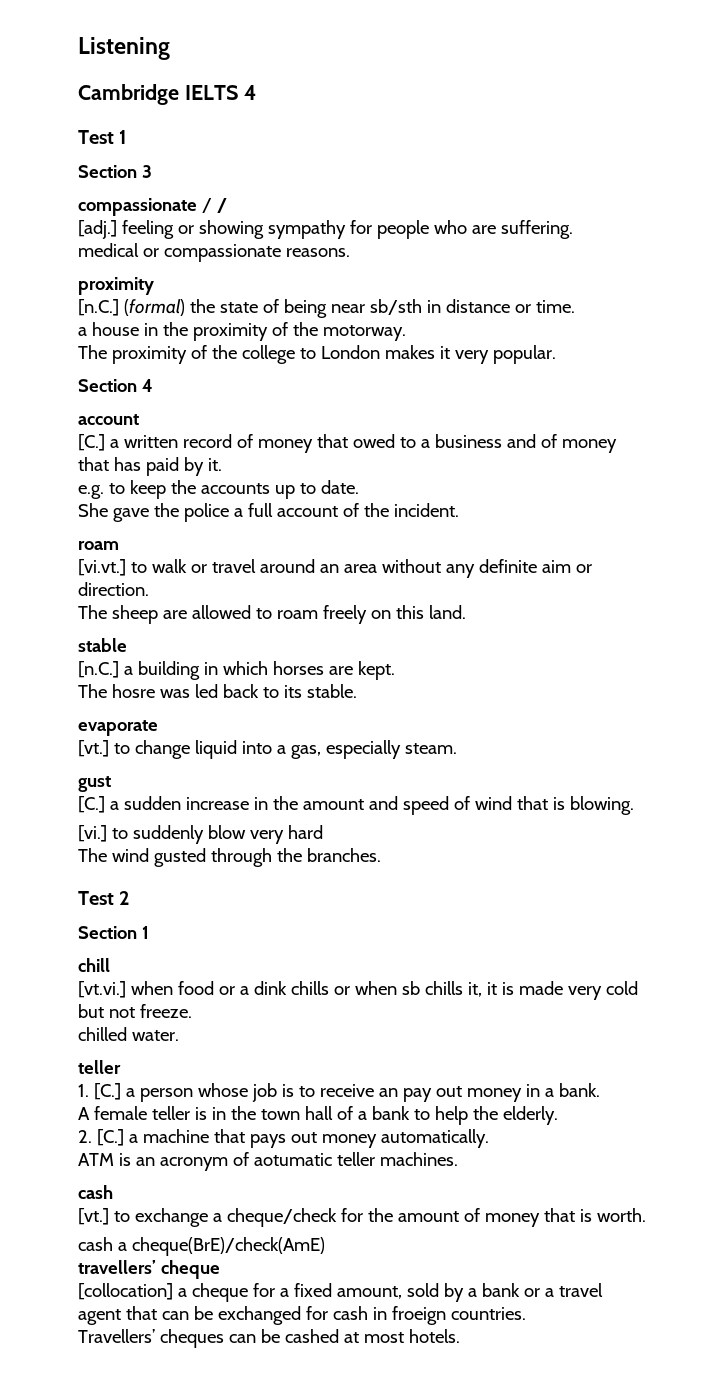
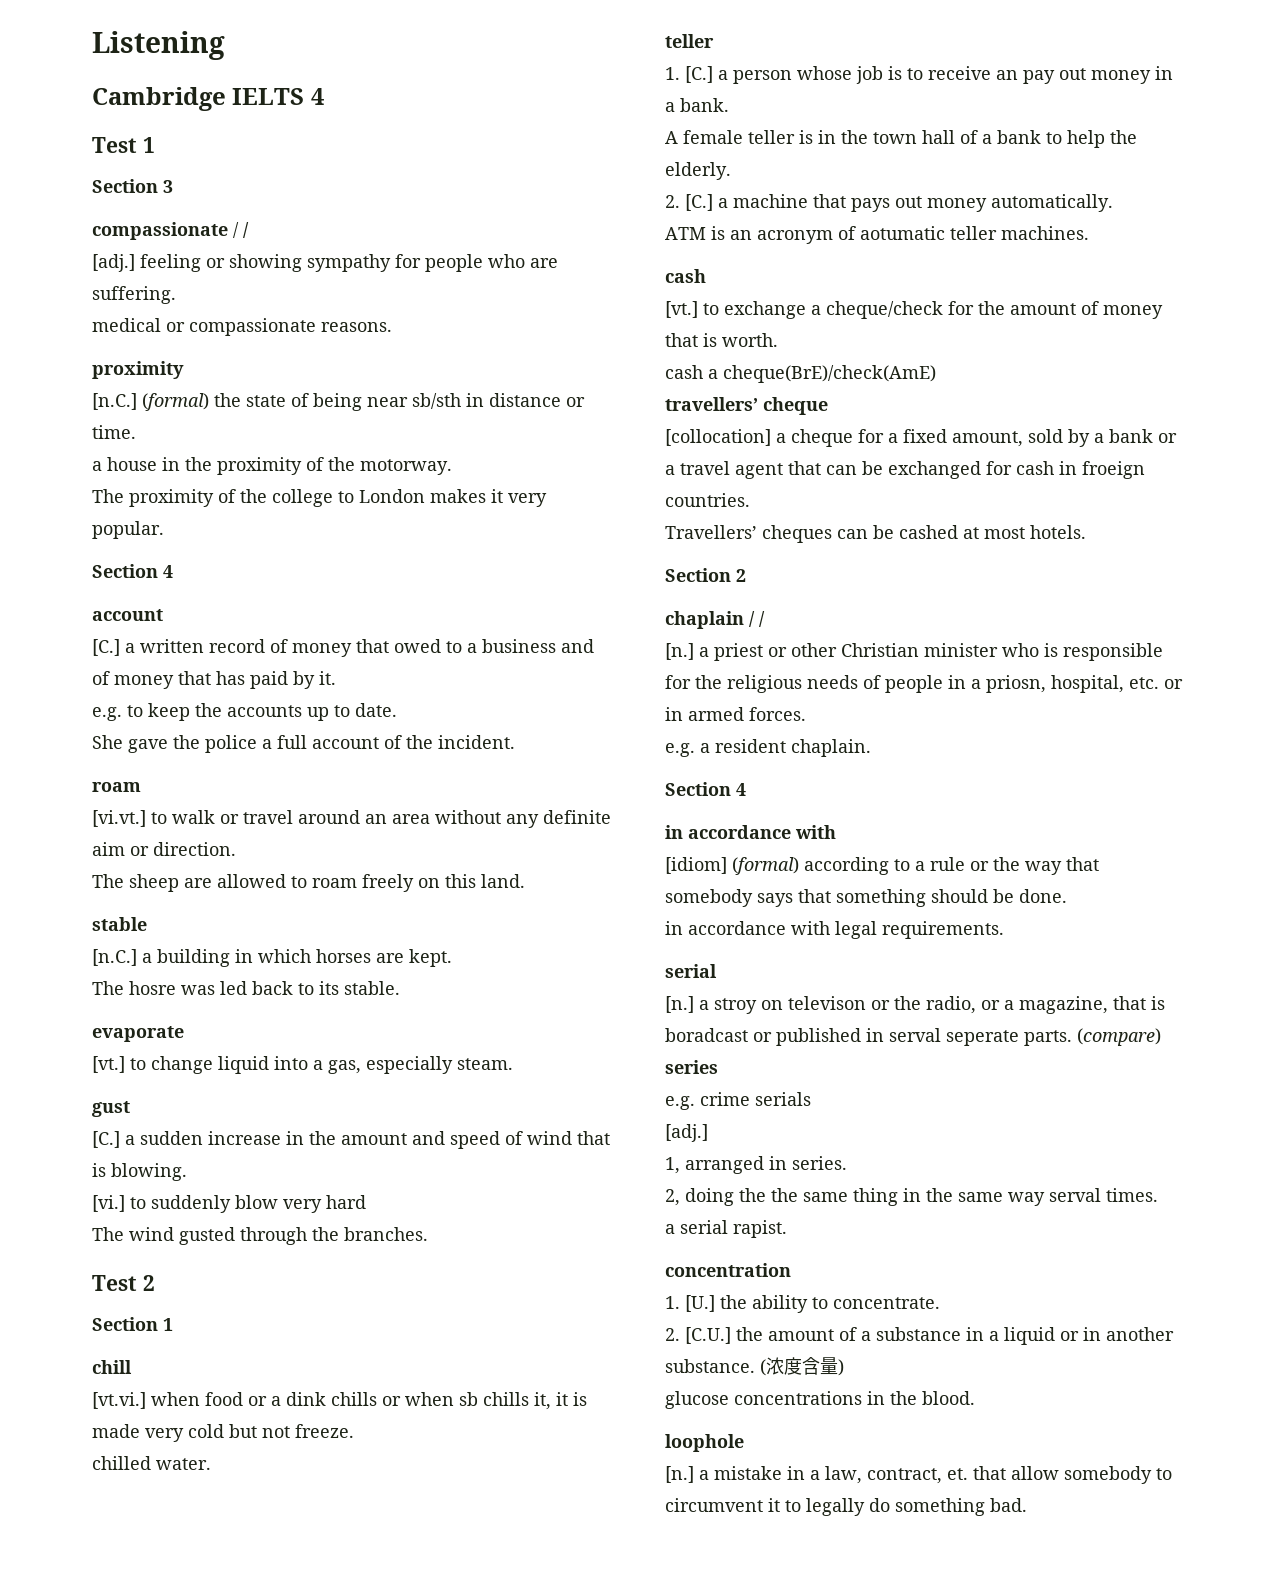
(460, 1336) none -> [665,568,746,582] [665,611,765,629] [665,643,1163,661] [665,675,1183,693] [665,707,806,721] [665,739,871,757] [665,782,746,796] [665,825,836,839] [665,857,1099,875] [665,889,1067,907] [665,921,1004,939] [665,964,717,978] [665,996,1165,1014] [665,1028,1161,1046] [665,1060,718,1074] [665,1092,811,1110] [665,1124,708,1142] [665,1156,847,1174] [665,1188,1158,1206] [665,1220,787,1238] [665,1263,791,1277] [665,1295,940,1313] [665,1327,1174,1345] [665,1357,844,1376] [665,1391,975,1409] [665,1434,744,1452] [665,1466,1172,1484] [665,1498,1027,1516] // Section 2 // chaplain / / // [n.] a priest or other Christian minister who is responsible for the religious needs of people in a priosn, hospital, etc. or in armed forces. // e.g. a resident chaplain. // Section 4 // in accordance with // [idiom] (formal) according to a rule or the way that somebody says that something should be done. // in accordance with legal requirements. // serial // [n.] a stroy on televison or the radio, or a magazine, that is boradcast or published in serval seperate parts. (compare) series // e.g. crime serials // [adj.] // 1, arranged in series. // 2, doing the the same thing in the same way serval times. // a serial rapist. // concentration // 1. [U.] the ability to concentrate. // 2. [C.U.] the amount of a substance in a liquid or in another substance. (浓度含量) // glucose concentrations in the blood. // loophole // [n.] a mistake in a law, contract, et. that allow somebody to circumvent it to legally do something bad.

